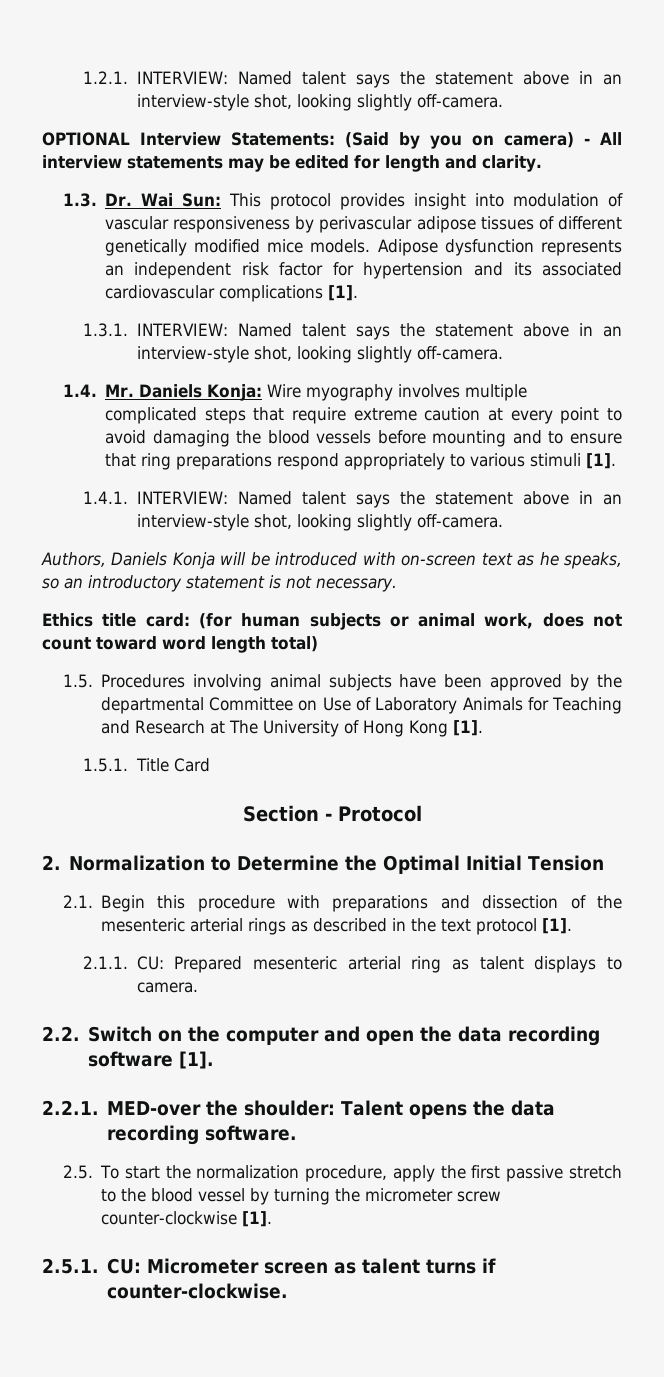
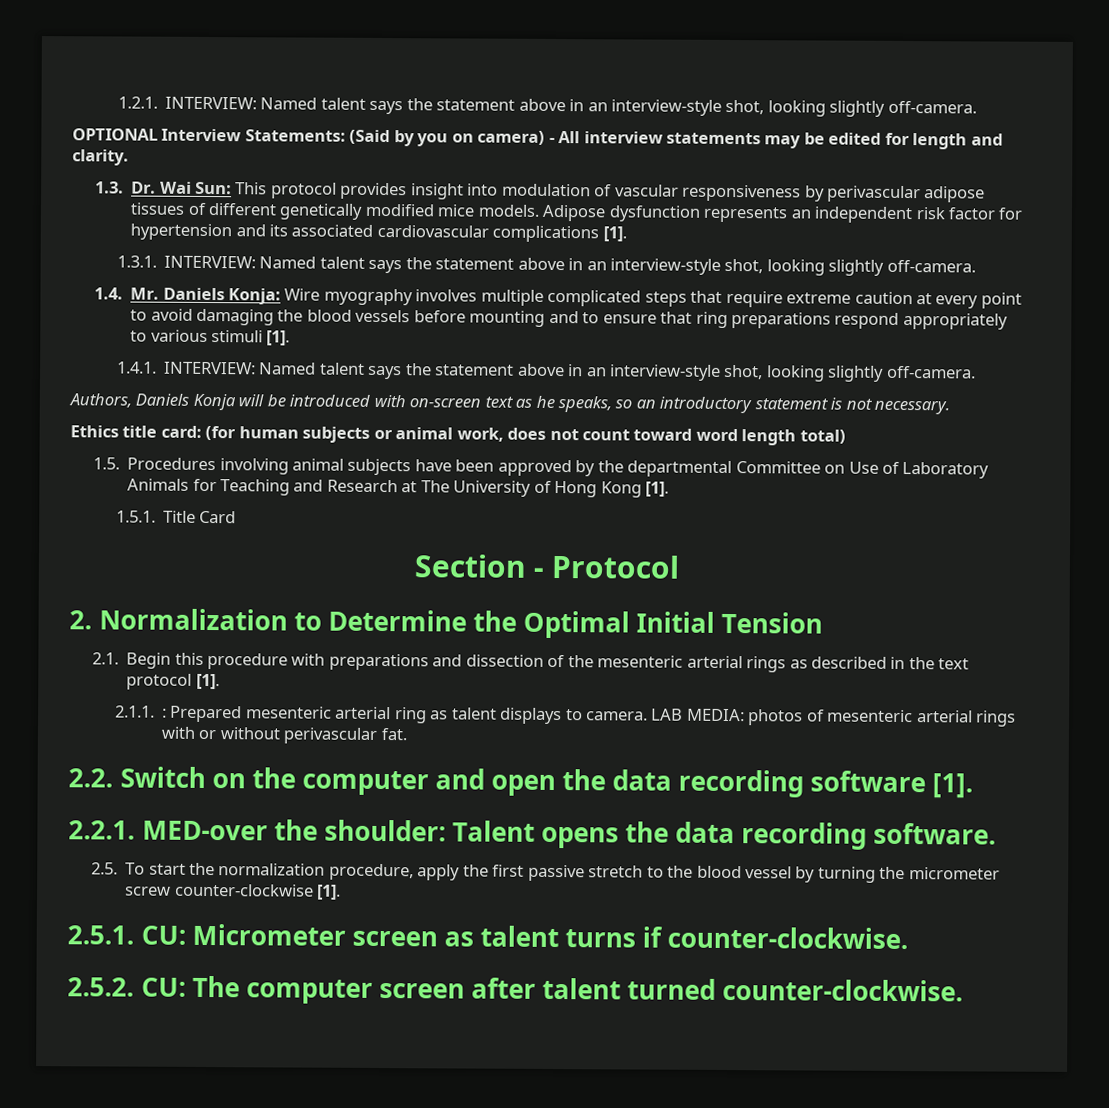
[136,956,164,970] CU: -> [161,708,167,718] :
(198, 987) none -> [651,708,1017,727] [160,726,407,744] LAB MEDIA: photos of mesenteric arterial rings with or without perivascular fat.
(289, 1291) none -> [67,975,964,1004] // 2.5.2. CU: The computer screen after talent turned counter-clockwise.

